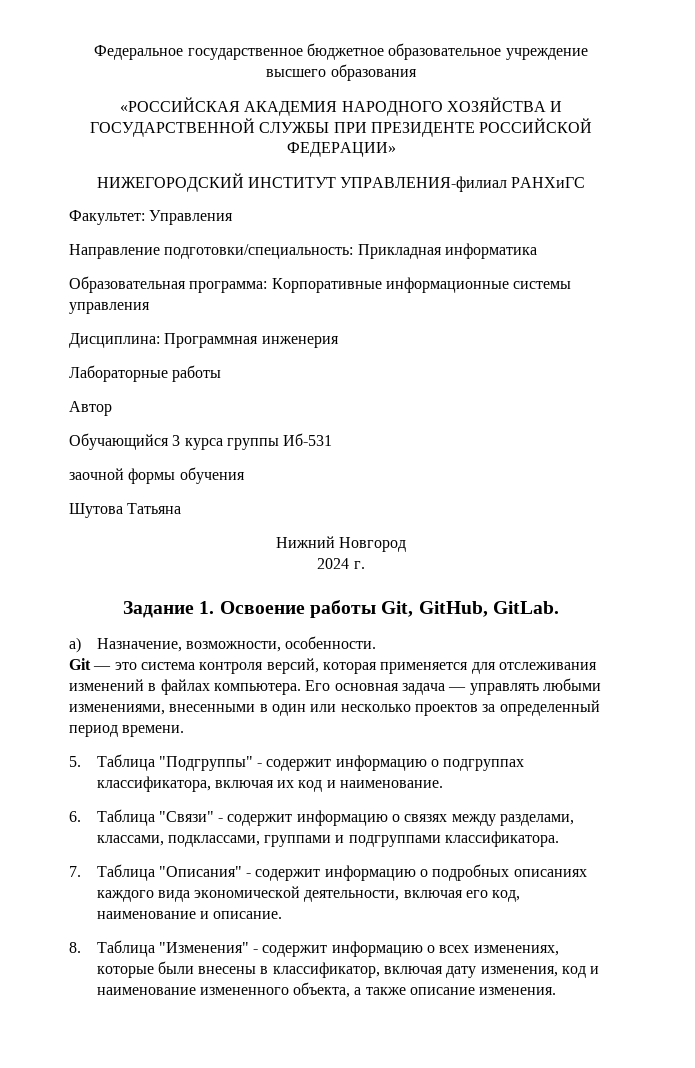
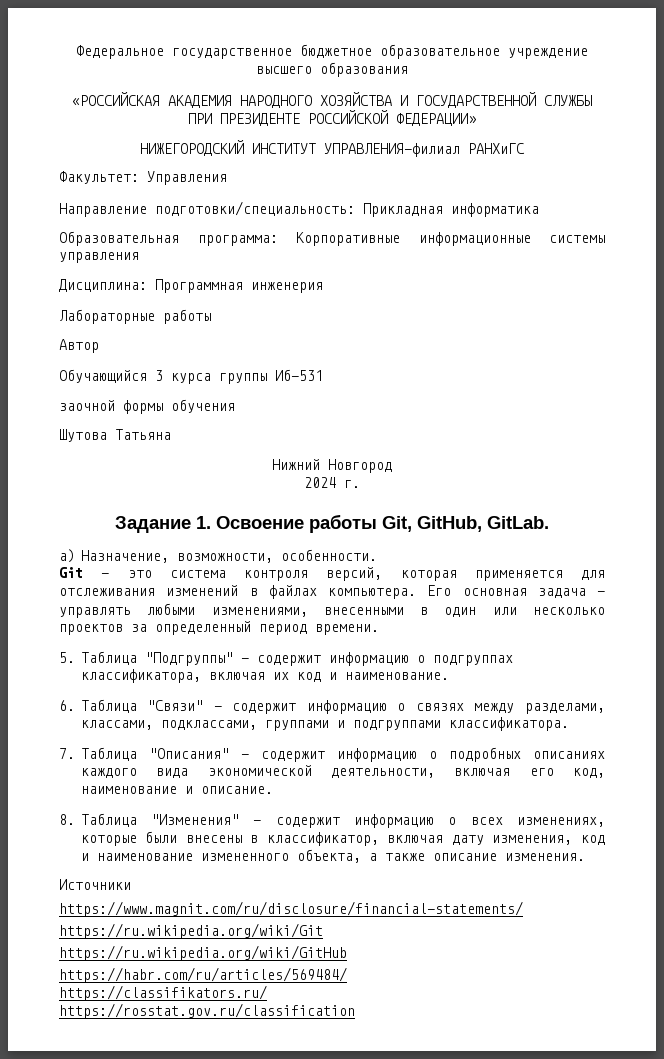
(557, 991) none -> [59,879,131,890] [59,901,523,917] [59,923,323,939] [59,945,347,961] [59,967,347,983] [59,985,267,1001] [59,1003,355,1019] // Источники // https://www.magnit.com/ru/disclosure/financial-statements/ // https://ru.wikipedia.org/wiki/Git // https://ru.wikipedia.org/wiki/GitHub // https://habr.com/ru/articles/569484/ // https://classifikators.ru/ // https://rosstat.gov.ru/classification

